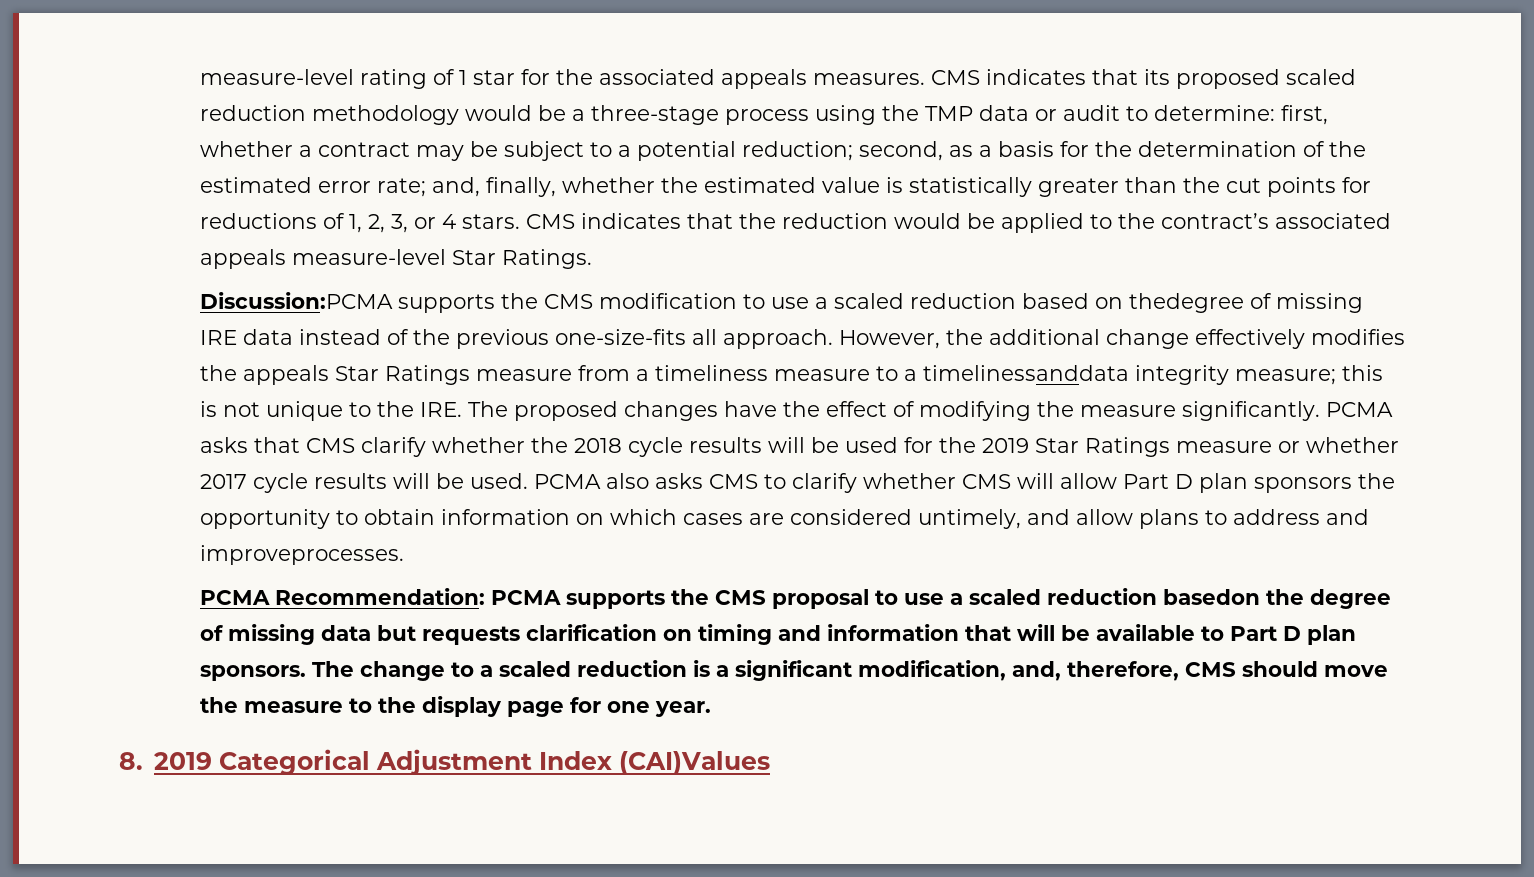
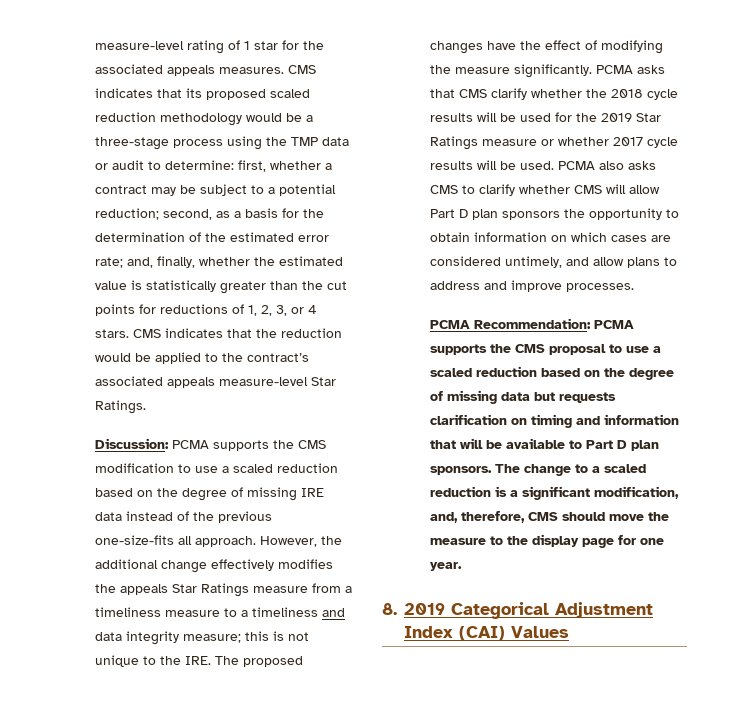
[200,292,394,309] Discussion:PCMA -> [94,438,209,449] Discussion: PCMA
[1129,293,1245,313] thedegree -> [156,488,227,501] the degree
[923,365,1130,381] timelinessanddata -> [251,607,345,617] [94,632,122,641] timeliness and data
[200,545,405,565] improveprocesses. -> [510,280,634,292] improve processes.
[1163,589,1261,605] basedon -> [540,368,600,377] based on
[618,751,770,775] (CAI)Values -> [459,626,569,641] (CAI) Values

